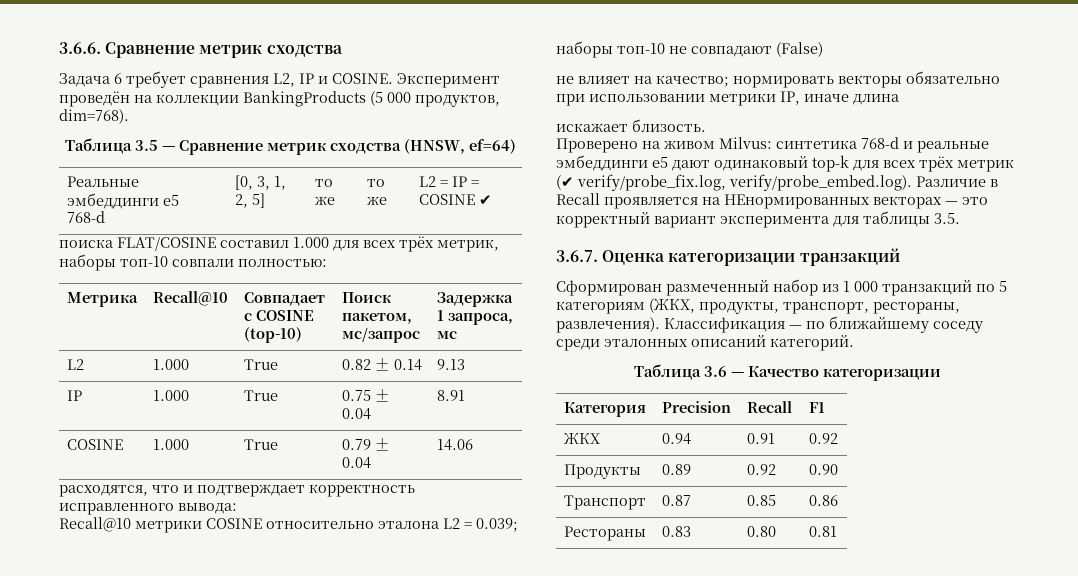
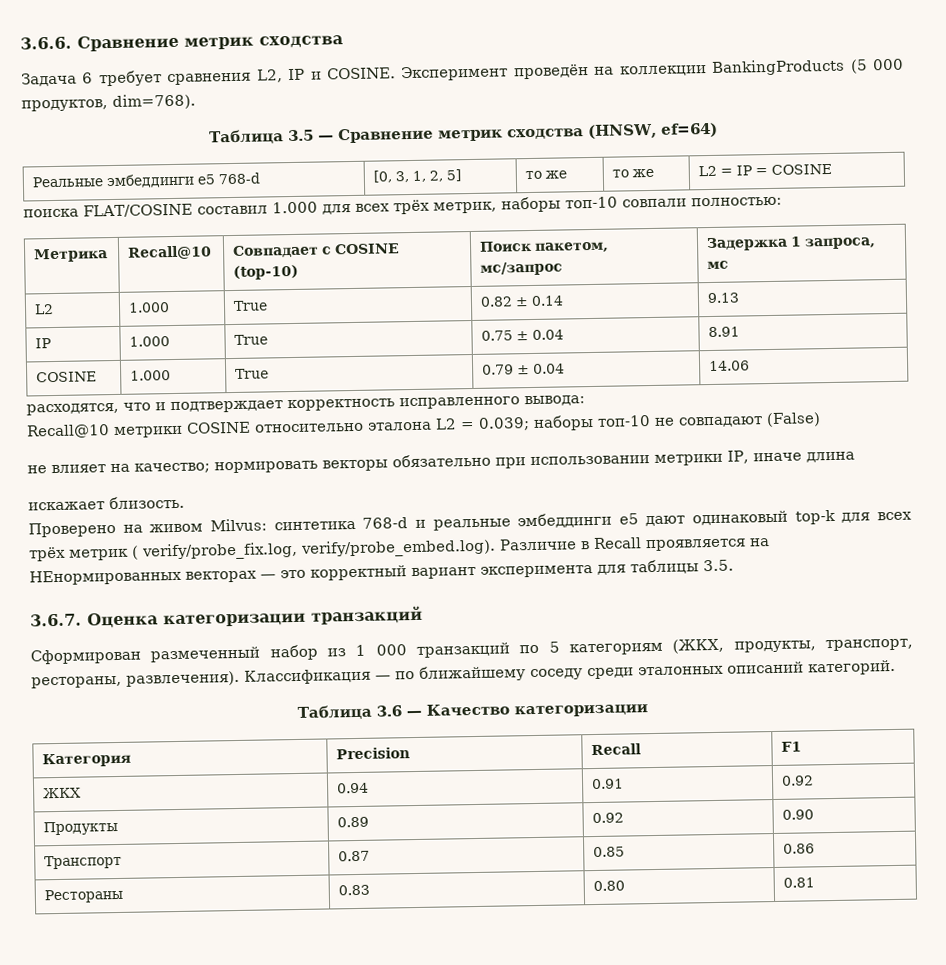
[478,195,492,205] ✔ -> (833, 169) none
[556,175,574,190] (✔ -> [132,545,139,560] (

